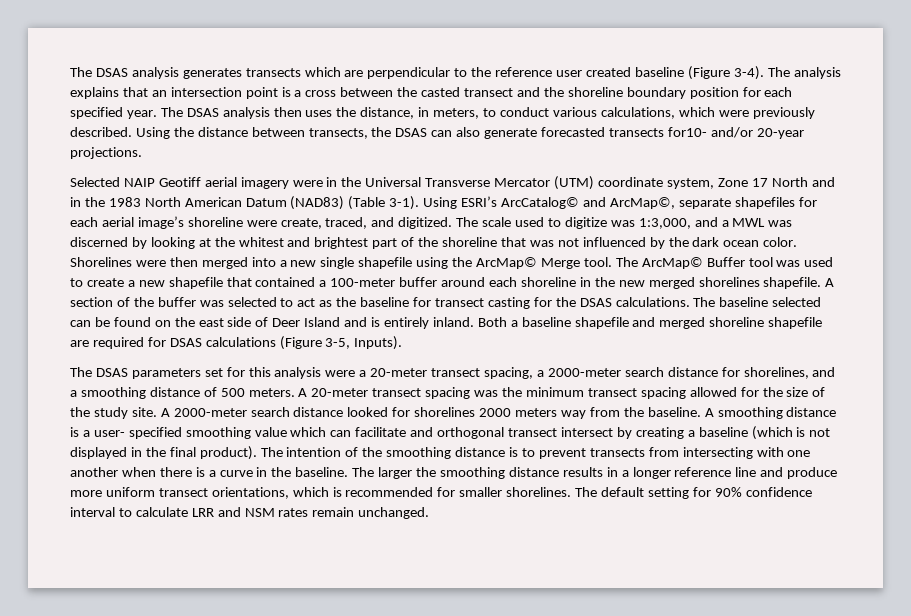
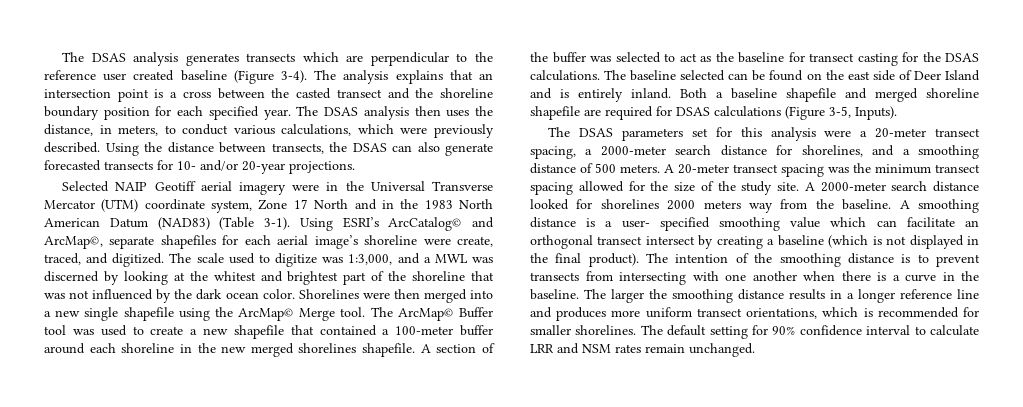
[667,127,707,137] for10- -> [157,160,196,170] for 10-
[410,427,434,437] and -> [965,220,979,227] an
[787,467,838,479] produce -> [556,307,607,321] produces

